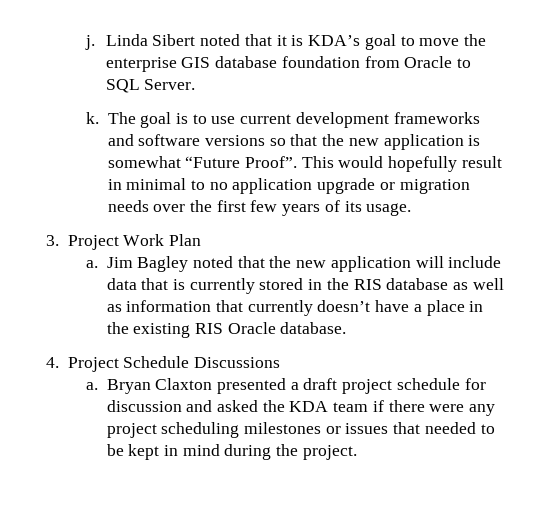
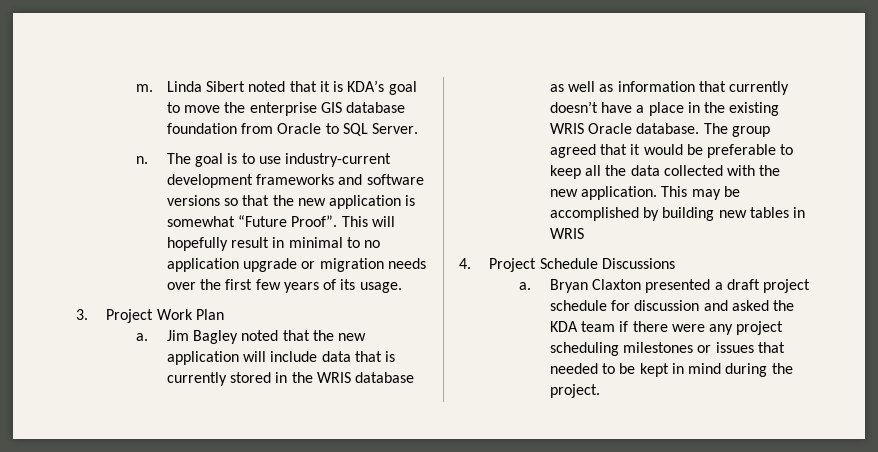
[84,35,95,50] j. -> [136,84,154,92] m.
[85,112,99,124] k. -> [136,156,149,164] n.
[240,114,292,124] current -> [285,153,392,167] industry-current
[338,156,384,168] would -> [371,216,395,227] will
[353,279,382,290] RIS -> [316,372,351,383] WRIS
[195,323,224,334] RIS -> [549,123,584,134] WRIS
(347, 328) none -> [703,123,770,137] [549,144,794,158] [549,165,781,179] [549,186,740,200] [549,207,806,221] [549,228,584,239] The group agreed that it would be preferable to keep all the data collected with the new application. This may be accomplished by building new tables in WRIS

